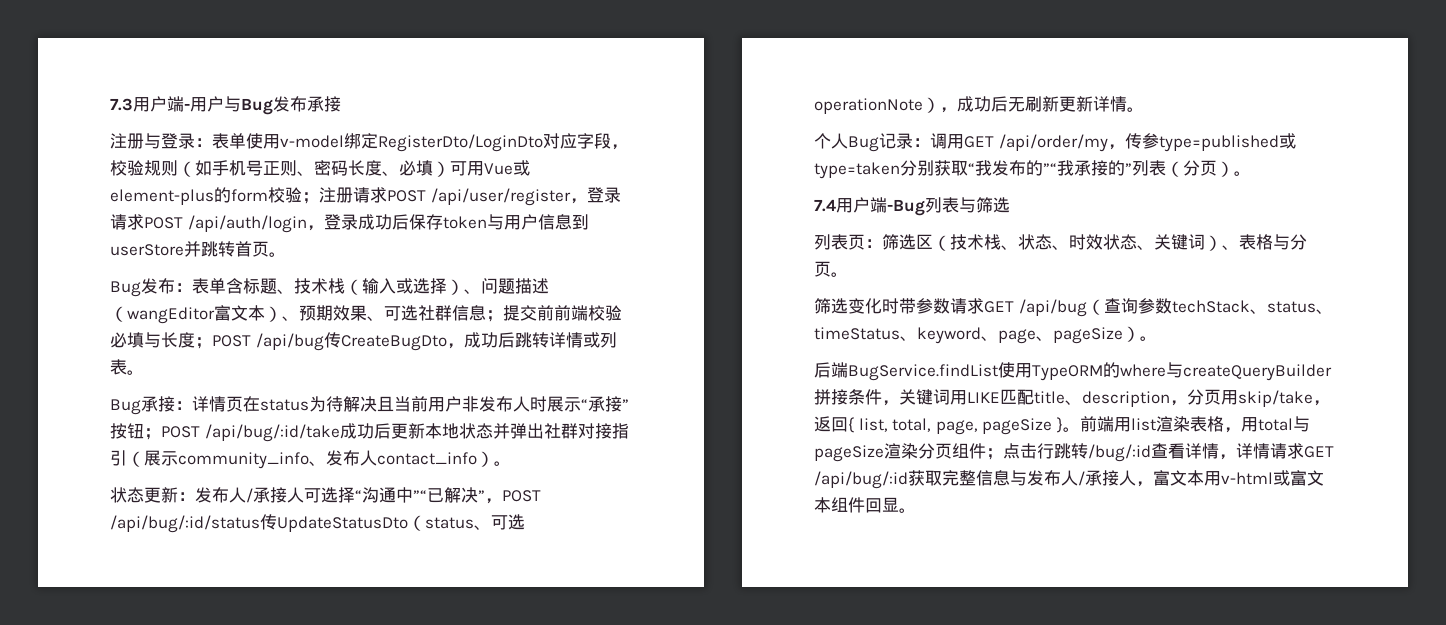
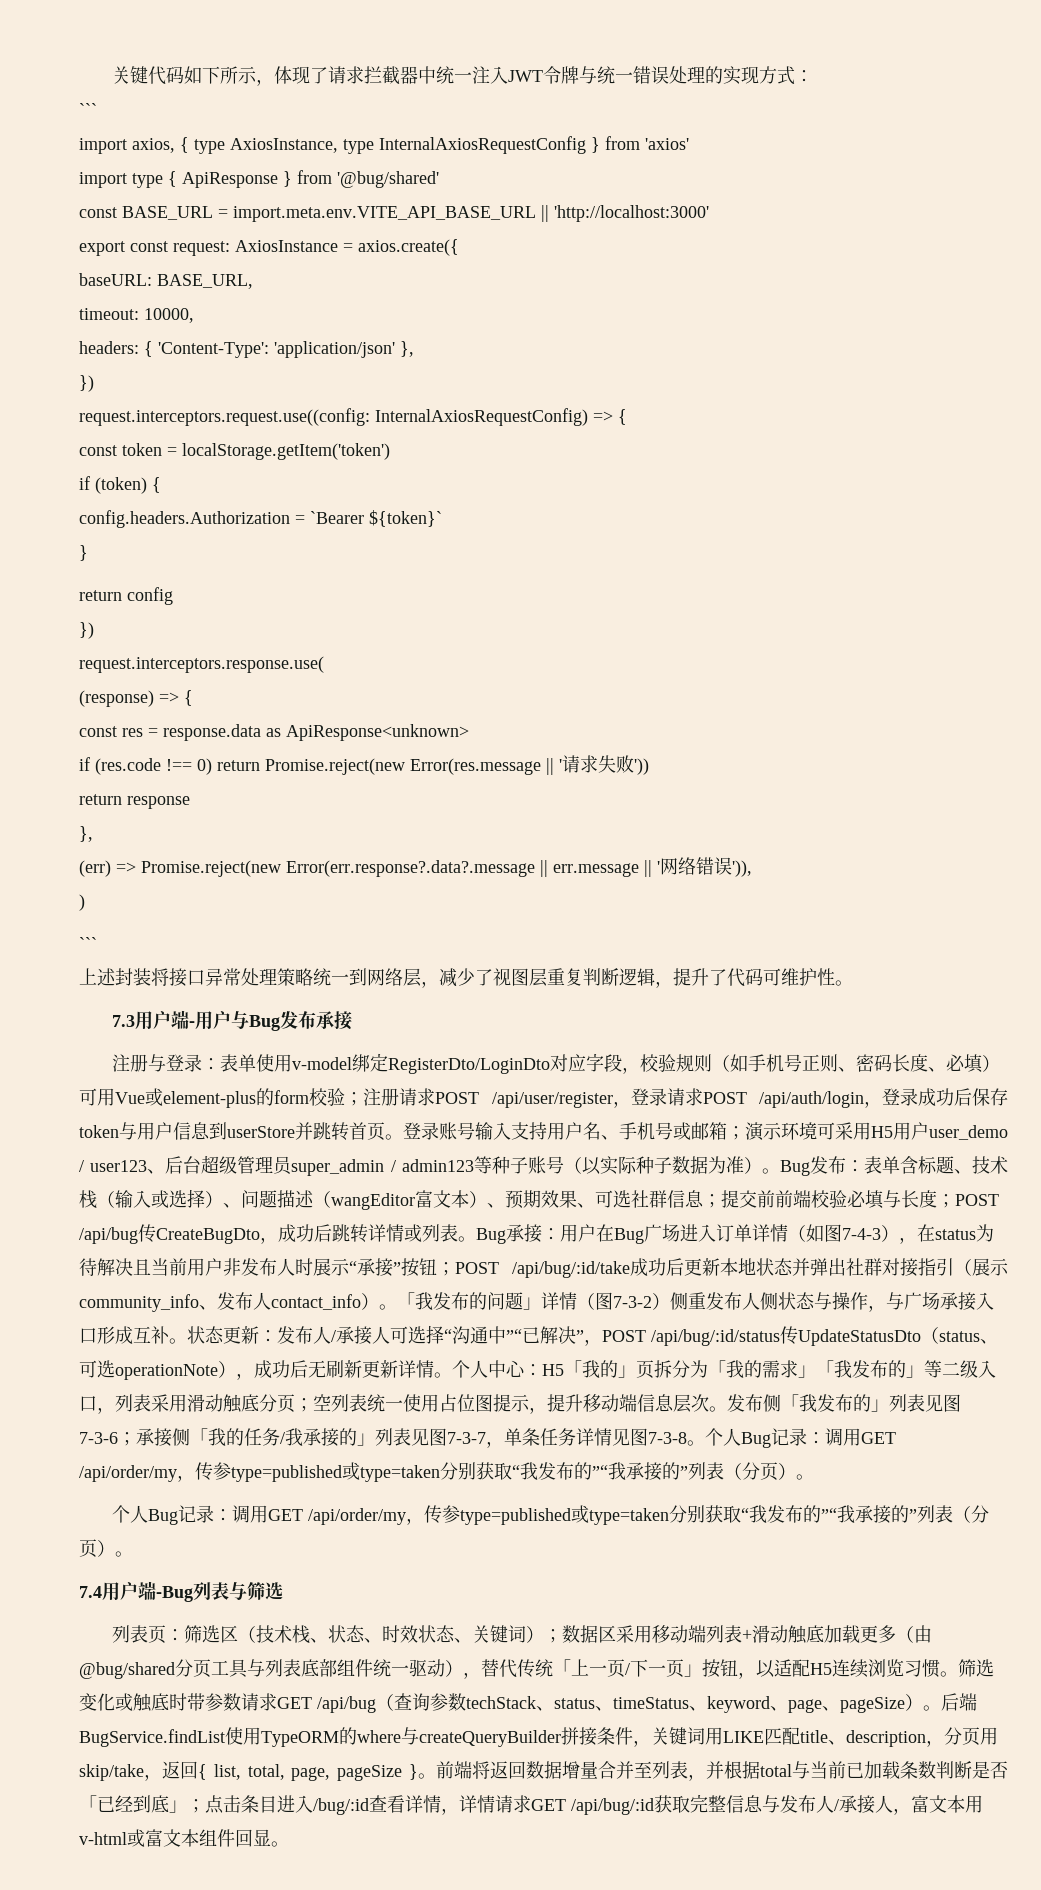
(110, 104) none -> [111,66,813,86] [79,103,97,116] [79,136,689,154] [79,170,439,188] [79,205,709,222] [79,239,459,256] [79,273,253,289] [79,308,194,323] [79,341,414,358] [79,375,94,392] [79,408,627,426] [79,443,390,460] [79,476,161,494] [79,510,442,528] [79,545,88,561] [79,587,173,605] [79,622,94,639] [79,656,324,673] [79,690,193,707] [79,724,469,741] [79,755,649,775] [79,794,190,809] [79,826,93,842] [79,857,752,877] [79,894,85,911] [79,937,97,950] [79,968,853,988] 关键代码如下所示，体现了请求拦截器中统一注入JWT令牌与统一错误处理的实现方式： // ``` // import axios, { type AxiosInstance, type InternalAxiosRequestConfig } from 'axios' // import type { ApiResponse } from '@bug/shared' // const BASE_URL = import.meta.env.VITE_API_BASE_URL || 'http://localhost:3000' // export const request: AxiosInstance = axios.create({ // baseURL: BASE_URL, // timeout: 10000, // headers: { 'Content-Type': 'application/json' }, // }) // request.interceptors.request.use((config: InternalAxiosRequestConfig) => { // const token = localStorage.getItem('token') // if (token) { // config.headers.Authorization = `Bearer ${token}` // } // return config // }) // request.interceptors.response.use( // (response) => { // const res = response.data as ApiResponse<unknown> // if (res.code !== 0) return Promise.reject(new Error(res.message || '请求失败')) // return response // }, // (err) => Promise.reject(new Error(err.response?.data?.message || err.message || '网络错误')), // ) // ``` // 上述封装将接口异常处理策略统一到网络层，减少了视图层重复判断逻辑，提升了代码可维护性。 //
(286, 254) // -> [403,1122,1008,1141] [79,1155,780,1176] 登录账号输入支持用户名、手机号或邮箱；演示环境可采用H5用户user_demo / user123、后台超级管理员super_admin / admin123等种子账号（以实际种子数据为准）。
(144, 372) // -> (476, 1239) none
[192,396,243,412] 详情页 -> [560,1224,917,1244] 用户在Bug广场进入订单详情（如图7-4-3），
(511, 463) // -> [397,1292,994,1312] [79,1326,187,1344] 「我发布的问题」详情（图7-3-2）侧重发布人侧状态与操作，与广场承接入口形成互补。
(1144, 109) none -> [452,1360,996,1379] [79,1394,961,1414] [79,1428,896,1448] [79,1462,814,1482] 个人中心：H5「我的」页拆分为「我的需求」「我发布的」等二级入口，列表采用滑动触底分页；空列表统一使用占位图提示，提升移动端信息层次。发布侧「我发布的」列表见图7-3-6；承接侧「我的任务/我承接的」列表见图7-3-7，单条任务详情见图7-3-8。个人Bug记录：调用GET /api/order/my，传参type=published或type=taken分别获取“我发布的”“我承接的”列表（分页）。
[1222,234,1307,250] [814,261,848,277] 、表格与分页。 // -> [543,1625,932,1644] [79,1659,958,1679] ；数据区采用移动端列表+滑动触底加载更多（由@bug/shared分页工具与列表底部组件统一驱动），替代传统「上一页/下一页」按钮，以适配H5连续浏览习惯。
(882, 306) none -> [115,1693,169,1712] 或触底
(1157, 338) // -> (941, 1708) none
[1113,416,1310,433] [814,443,1088,462] 用list渲染表格，用total与pageSize渲染分页组件；点击行跳转 -> [472,1761,1008,1781] [79,1795,313,1814] 将返回数据增量合并至列表，并根据total与当前已加载条数判断是否「已经到底」；点击条目进入

